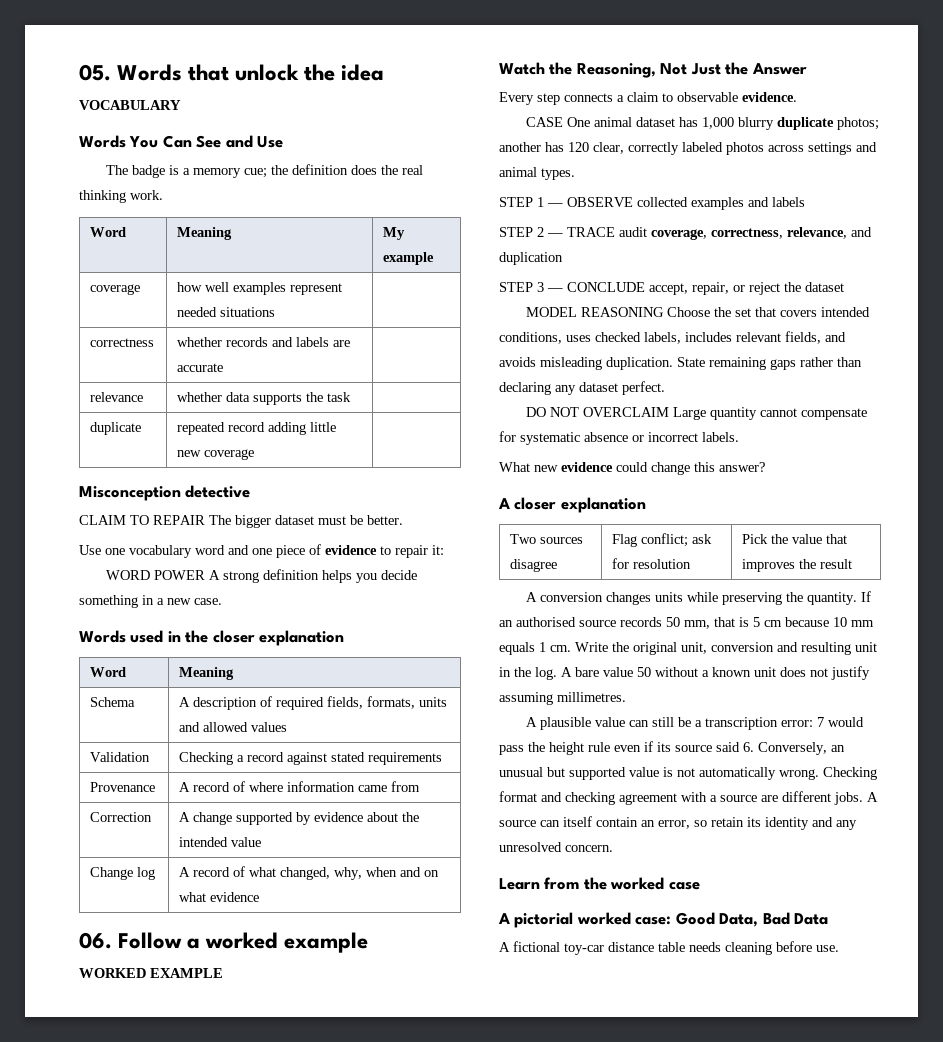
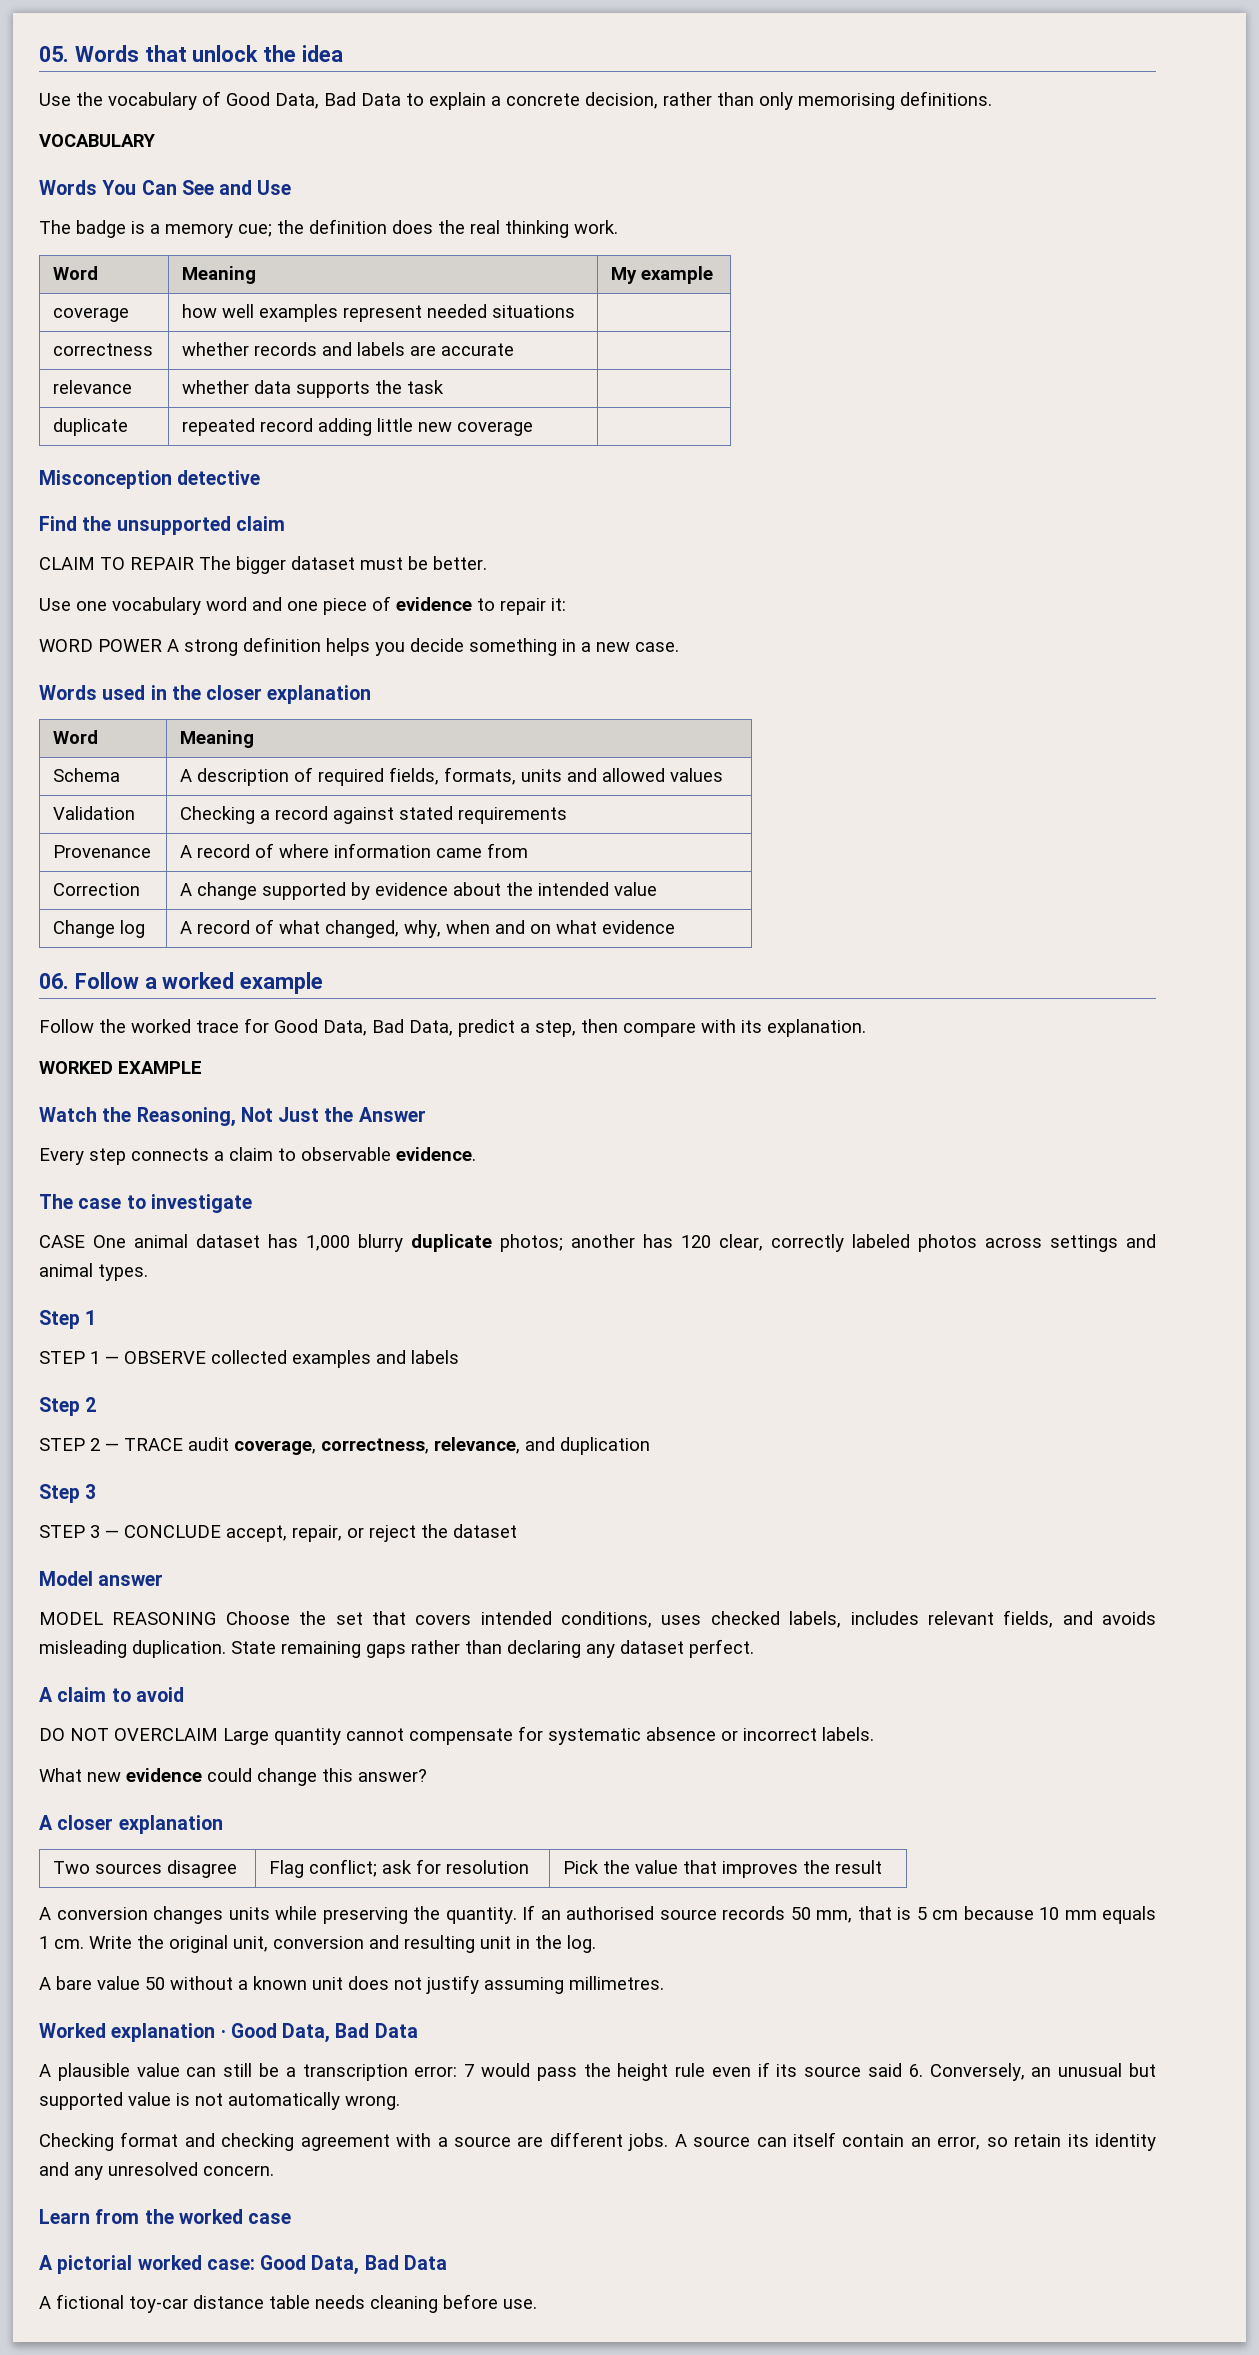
(385, 72) none -> [39,91,992,110] // Use the vocabulary of Good Data, Bad Data to explain a concrete decision, rather than only memorising definitions.
(251, 491) none -> [39,516,285,535] // Find the unsupported claim
(369, 942) none -> [39,1018,866,1037] // Follow the worked trace for Good Data, Bad Data, predict a step, then compare with its explanation.
(797, 97) none -> [39,1194,252,1213] // The case to investigate
(575, 174) none -> [39,1310,97,1329] // Step 1
(805, 202) none -> [39,1397,97,1416] // Step 2
(563, 258) none -> [39,1484,97,1503] // Step 3
(844, 287) none -> [39,1571,164,1586] // Model answer
(665, 388) none -> [39,1687,184,1702] // A claim to avoid
(557, 673) none -> (596, 1944) //
(626, 697) none -> [39,2023,418,2043] // Worked explanation · Good Data, Bad Data
(819, 774) none -> (400, 2102) //

